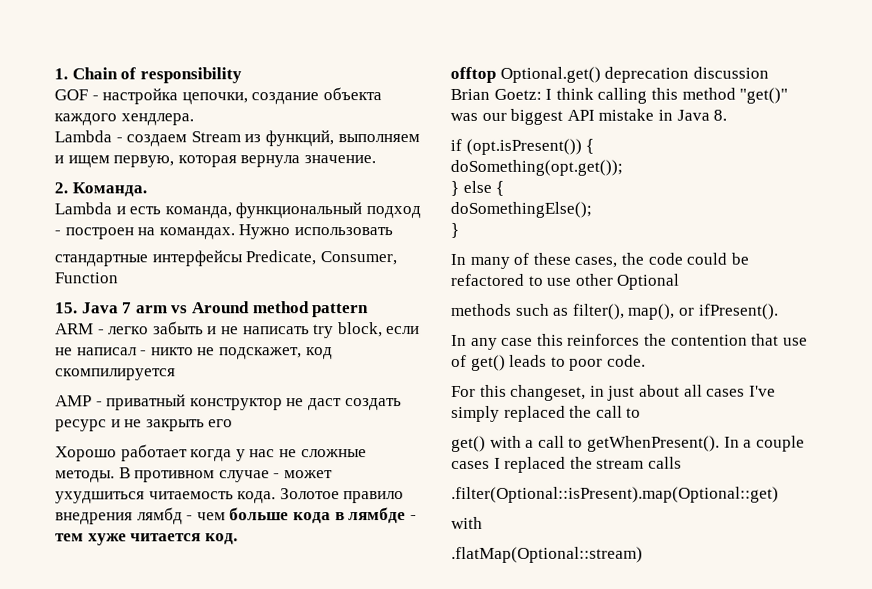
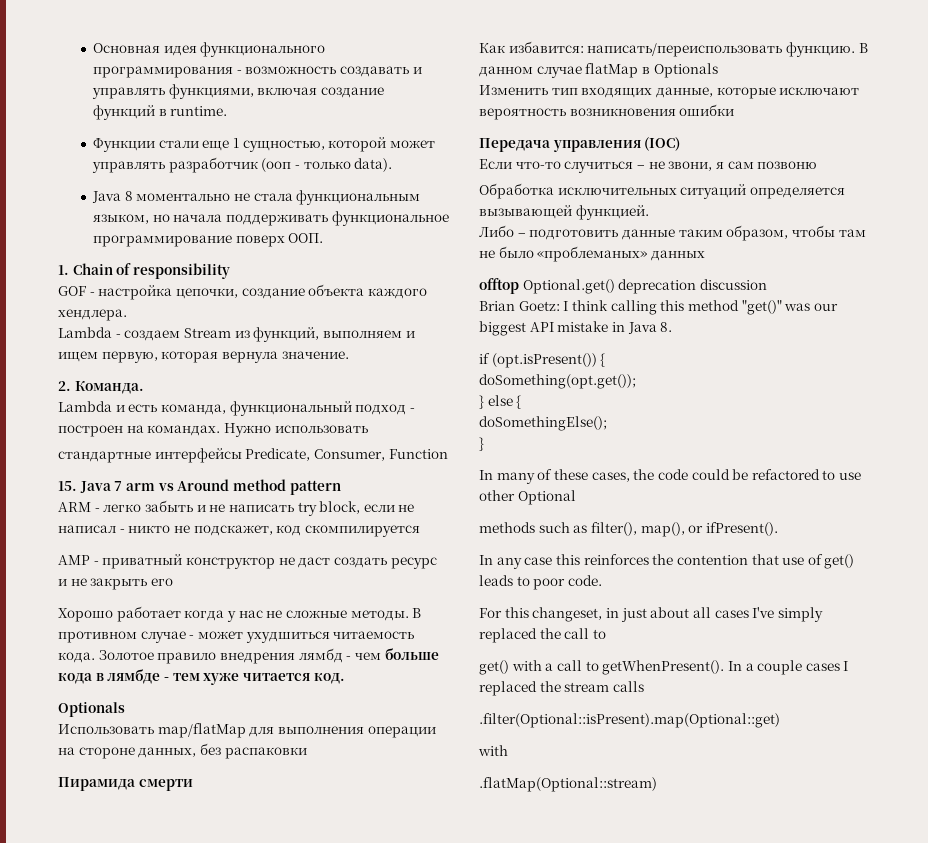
(54, 74) none -> [93,42,326,57] [93,66,422,78] [92,84,385,99] [93,105,228,120] [93,137,436,152] [92,157,393,173] [92,190,421,205] [93,211,449,226] [93,233,324,247] Основная идея функционального программирования - возможность создавать и управлять функциями, включая создание функций в runtime. // Функции стали еще 1 сущностью, которой может управлять разработчик (ооп - только data). // Java 8 моментально не стала функциональным языком, но начала поддерживать функциональное программирование поверх ООП. //
(238, 539) none -> [58,702,125,717] [58,723,436,738] [58,743,307,759] [58,777,193,791] [479,41,868,57] [479,63,718,78] [479,85,860,99] [479,104,735,120] [479,137,681,152] [479,159,818,173] [479,183,845,199] [479,205,649,220] [479,225,866,241] [479,246,705,262] // Optionals // Использовать map/flatMap для выполнения операции на стороне данных, без распаковки // Пирамида смерти // Как избавится: написать/переиспользовать функцию. В данном случае flatMap в Optionals // Изменить тип входящих данные, которые исключают вероятность возникновения ошибки // Передача управления (IOC) // Если что-то случиться – не звони, я сам позвоню // Обработка исключительных ситуаций определяется вызывающей функцией. // Либо – подготовить данные таким образом, чтобы там не было «проблеманых» данных

